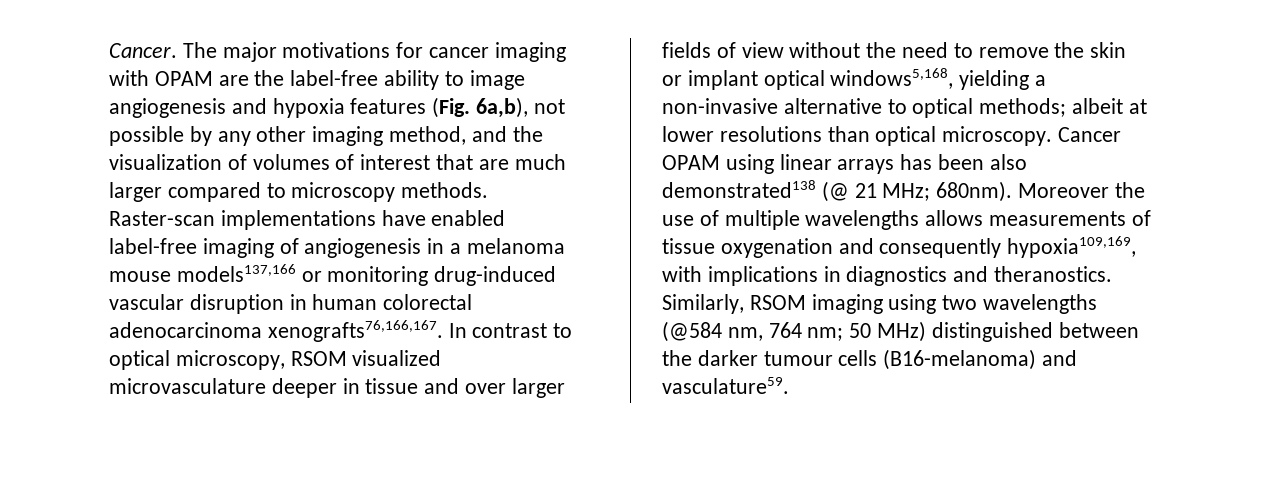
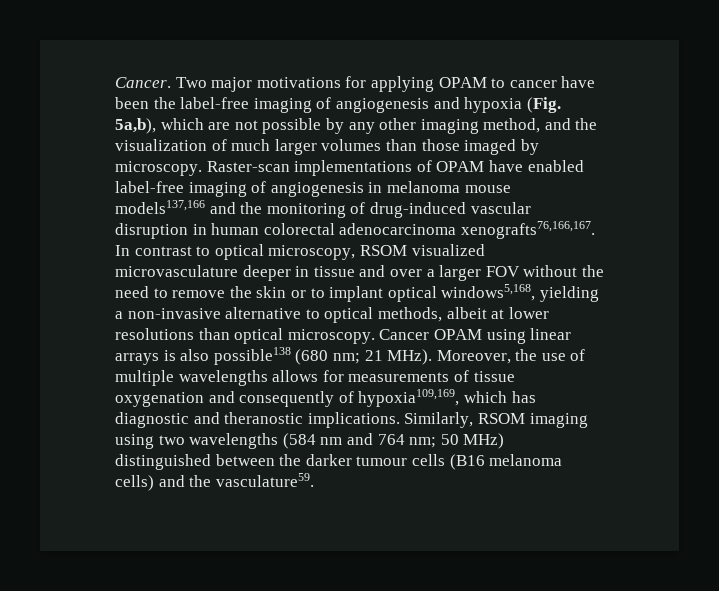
[182,42,217,58] The -> [175,77,207,88] Two
[429,42,566,62] [109,70,525,90] [109,97,529,118] cancer imaging with OPAM are the label-free ability to image angiogenesis and hypoxia features (Fig. 6a,b), -> [370,76,596,92] [115,97,561,113] [115,118,231,134] applying OPAM to cancer have been the label-free imaging of angiogenesis and hypoxia (Fig. 5a,b), which are
[252,154,566,170] [109,182,489,202] [109,210,376,230] volumes of interest that are much larger compared to microscopy methods. Raster-scan implementations -> [231,139,539,155] [115,160,485,176] much larger volumes than those imaged by microscopy. Raster-scan implementations of OPAM
[450,243,462,254] a -> (383, 187) none
[301,266,429,286] or monitoring -> [209,202,366,218] and the monitoring of
[511,378,565,398] [662,42,784,58] larger fields of view -> [426,265,520,281] a larger FOV
(682, 80) none -> [310,288,325,298] to
[979,98,1067,117] methods; -> [377,307,442,322] methods,
[900,154,1027,170] [662,180,1110,202] has been also demonstrated138 (@ 21 MHz; 680nm). Moreover -> [163,347,511,365] is also possible138 (680 nm; 21 MHz). Moreover,
(984, 218) none -> [322,370,344,382] for
[1007,236,1137,258] [662,266,1113,286] hypoxia109,169, with implications in diagnostics and theranostics. -> [338,389,536,407] [115,412,400,428] of hypoxia109,169, which has diagnostic and theranostic implications.
[662,321,763,342] (@584 nm, -> [282,433,373,449] (584 nm and
[883,349,1078,370] (B16-melanoma) and -> [449,454,563,470] [115,475,212,491] (B16 melanoma cells) and the

